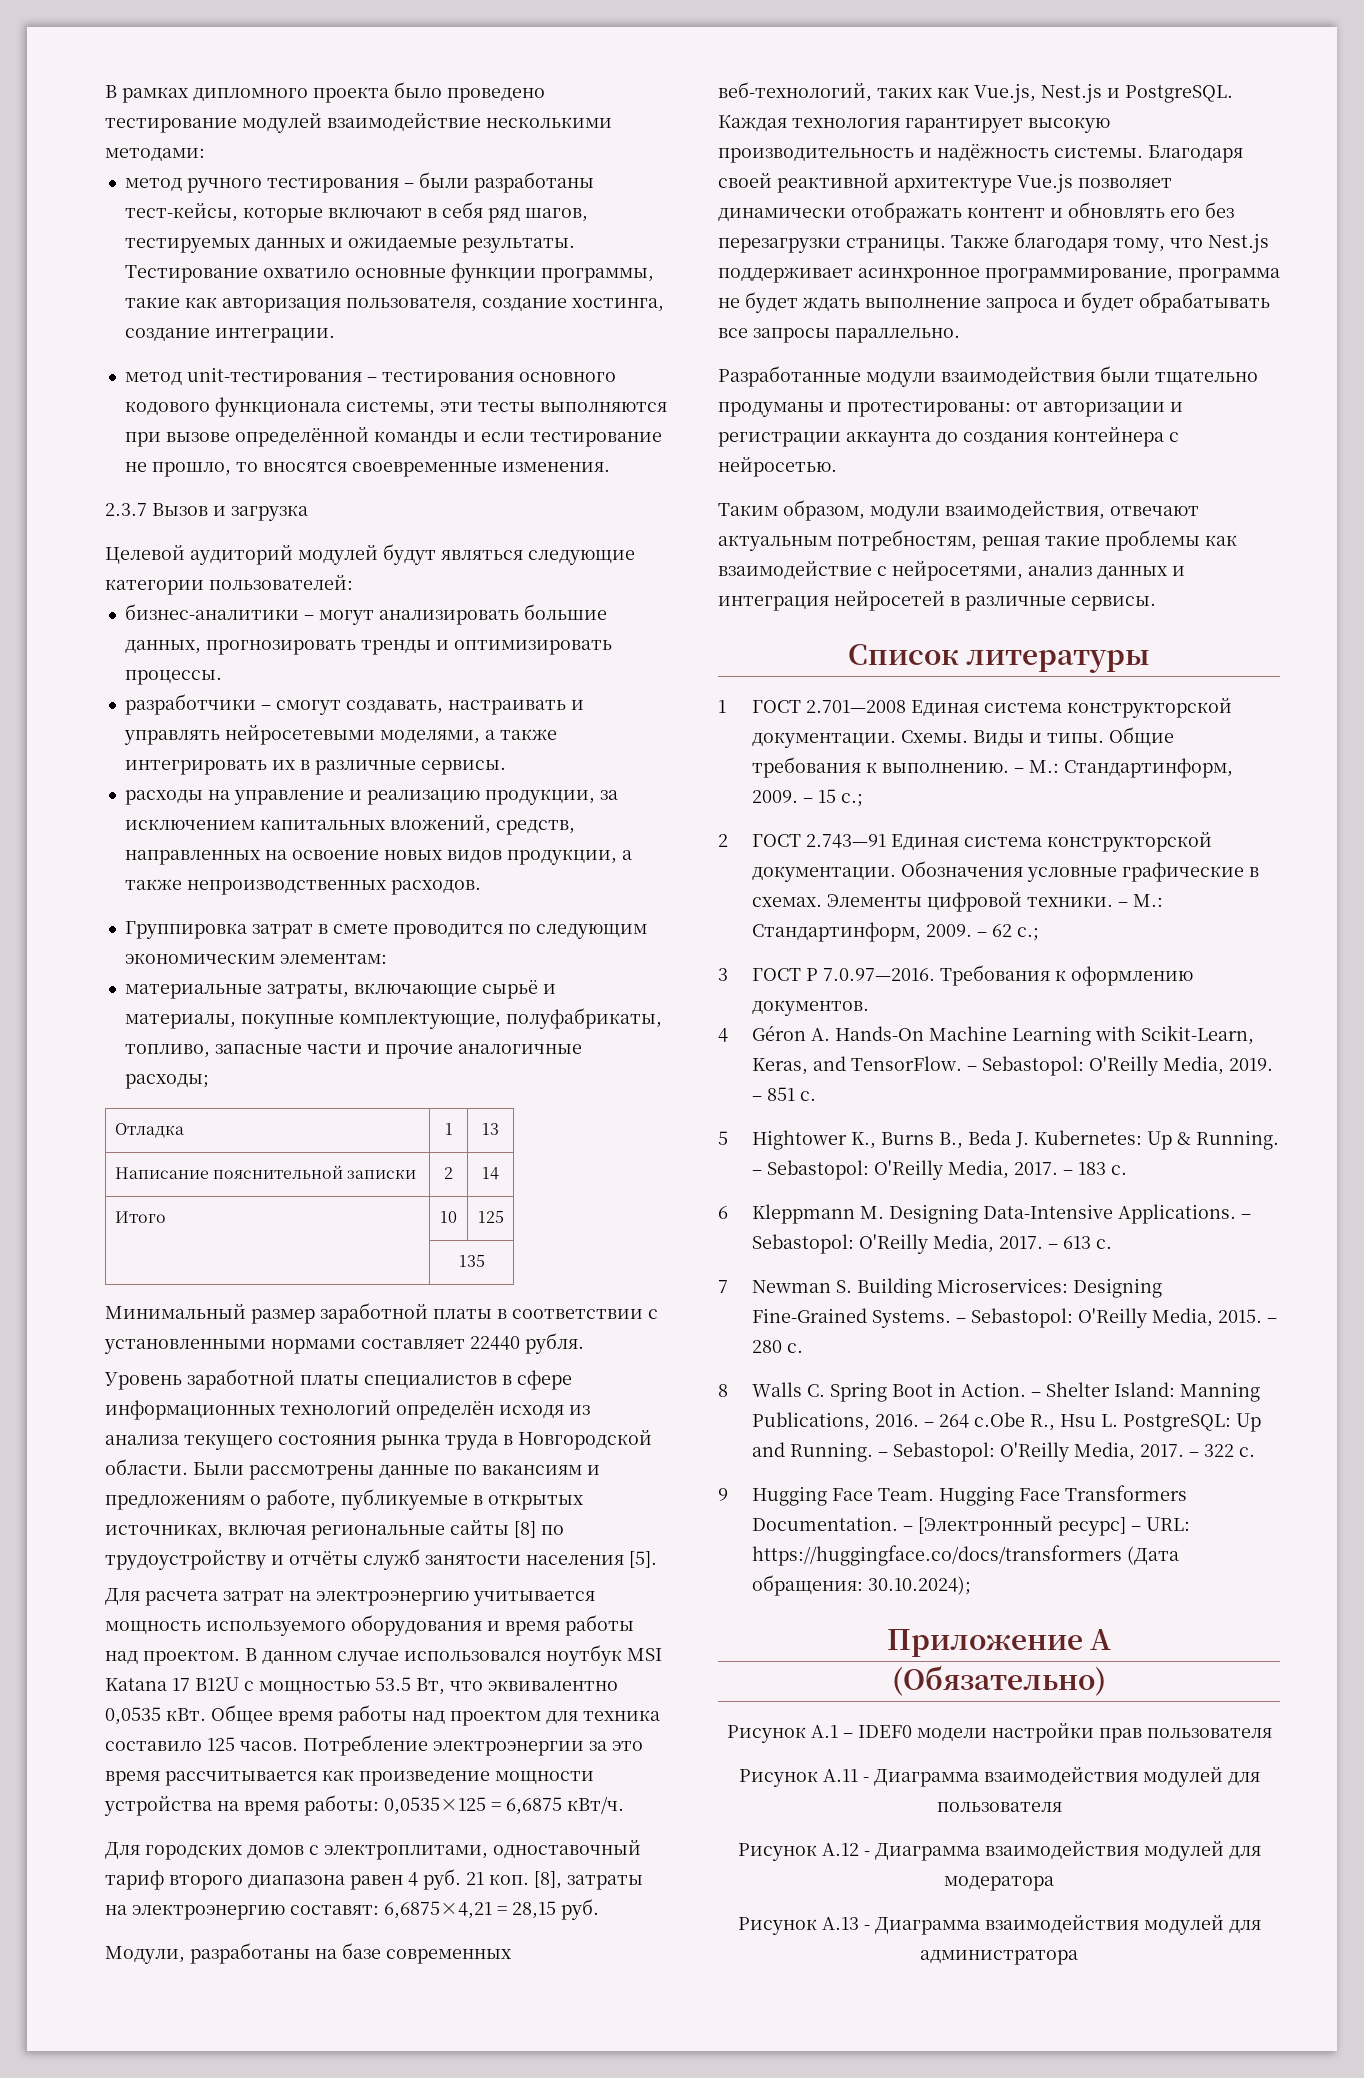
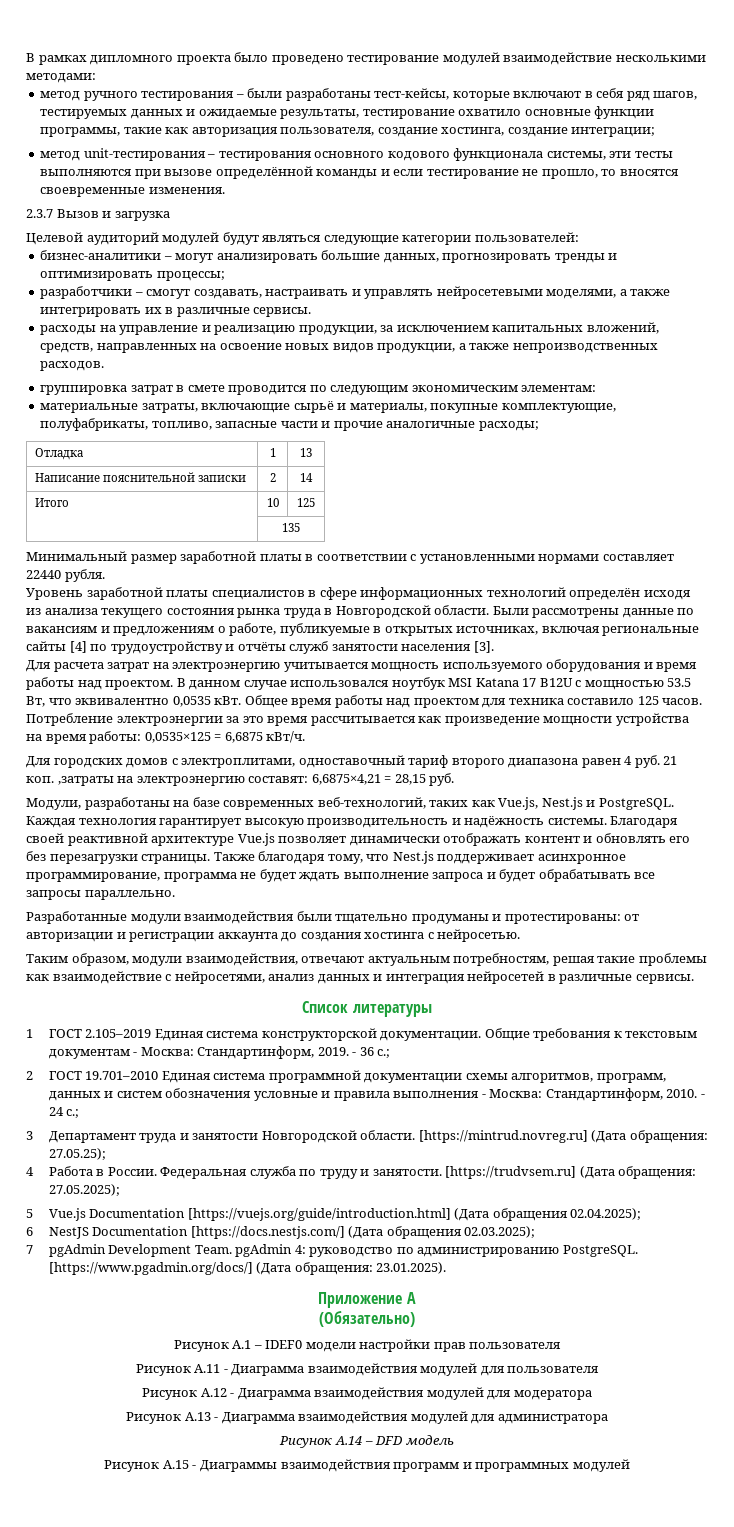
[461,238,575,253] [124,265,258,283] результаты. Тестирование -> [280,109,455,119] результаты, тестирование
[214,328,335,343] интеграции. -> [571,127,656,137] интеграции;
[124,670,222,685] процессы. -> [156,271,225,281] процессы;
[124,921,247,939] Группировка -> [40,385,128,395] группировка
[514,1521,536,1538] [8] -> [69,641,87,653] [4]
[629,1551,657,1568] [5]. -> [473,641,494,653] [3].
[534,1871,643,1890] [8], затраты -> [57,776,114,786] ,затраты
[1053,427,1164,447] контейнера -> [364,932,425,939] хостинга
[805,698,1232,718] [751,727,1174,748] [751,757,1233,778] [751,789,836,803] 2.701—2008 Единая система конструкторской документации. Схемы. Виды и типы. Общие требования к выполнению. – М.: Стандартинформ, 2009. – 15 -> [85,1028,698,1041] [48,1046,374,1059] 2.105–2019 Единая система конструкторской документации. Общие требования к текстовым документам - Москва: Стандартинформ, 2019. - 36
[805,832,1212,852] [751,861,1259,882] [751,892,1163,912] [751,922,1039,942] [718,965,1193,986] [751,1000,869,1016] [718,1025,1254,1046] [751,1056,1273,1076] [751,1087,816,1101] [718,1130,1279,1150] [751,1160,1127,1180] [718,1204,1251,1224] [751,1234,1112,1254] [718,1278,1162,1298] [751,1308,1277,1328] [751,1340,803,1353] [718,1382,1260,1402] [751,1412,1261,1432] [751,1442,1255,1462] [718,1485,1187,1506] [751,1516,1190,1536] [751,1545,1179,1566] [751,1575,971,1596] 2.743—91 Единая система конструкторской документации. Обозначения условные графические в схемах. Элементы цифровой техники. – М.: Стандартинформ, 2009. – 62 с.; // 3 ГОСТ Р 7.0.97—2016. Требования к оформлению документов. // 4 Géron A. Hands-On Machine Learning with Scikit-Learn, Keras, and TensorFlow. – Sebastopol: O'Reilly Media, 2019. – 851 с. // 5 Hightower K., Burns B., Beda J. Kubernetes: Up & Running. – Sebastopol: O'Reilly Media, 2017. – 183 с. // 6 Kleppmann M. Designing Data-Intensive Applications. – Sebastopol: O'Reilly Media, 2017. – 613 с. // 7 Newman S. Building Microservices: Designing Fine-Grained Systems. – Sebastopol: O'Reilly Media, 2015. – 280 с. // 8 Walls C. Spring Boot in Action. – Shelter Island: Manning Publications, 2016. – 264 с.Obe R., Hsu L. PostgreSQL: Up and Running. – Sebastopol: O'Reilly Media, 2017. – 322 с. // 9 Hugging Face Team. Hugging Face Transformers Documentation. – [Электронный ресурс] – URL: https://huggingface.co/docs/transformers (Дата обращения: 30.10.2024); -> [85,1070,666,1083] [48,1088,705,1101] [48,1107,80,1118] [26,1130,708,1143] [48,1148,106,1160] [26,1166,697,1179] [48,1184,120,1196] [26,1208,642,1221] [26,1226,536,1239] [26,1244,638,1257] [48,1262,447,1275] 19.701–2010 Единая система программной документации схемы алгоритмов, программ, данных и систем обозначения условные и правила выполнения - Москва: Стандартинформ, 2010. - 24 с.; // 3 Департамент труда и занятости Новгородской области. [https://mintrud.novreg.ru] (Дата обращения: 27.05.25); // 4 Работа в России. Федеральная служба по труду и занятости. [https://trudvsem.ru] (Дата обращения: 27.05.2025); // 5 Vue.js Documentation [https://vuejs.org/guide/introduction.html] (Дата обращения 02.04.2025); // 6 NestJS Documentation [https://docs.nestjs.com/] (Дата обращения 02.03.2025); // 7 pgAdmin Development Team. pgAdmin 4: руководство по администрированию PostgreSQL. [https://www.pgadmin.org/docs/] (Дата обращения: 23.01.2025).
(1078, 1957) none -> [279,1435,454,1448] [104,1459,630,1472] // Рисунок А.14 – DFD модель // Рисунок А.15 - Диаграммы взаимодействия программ и программных модулей

